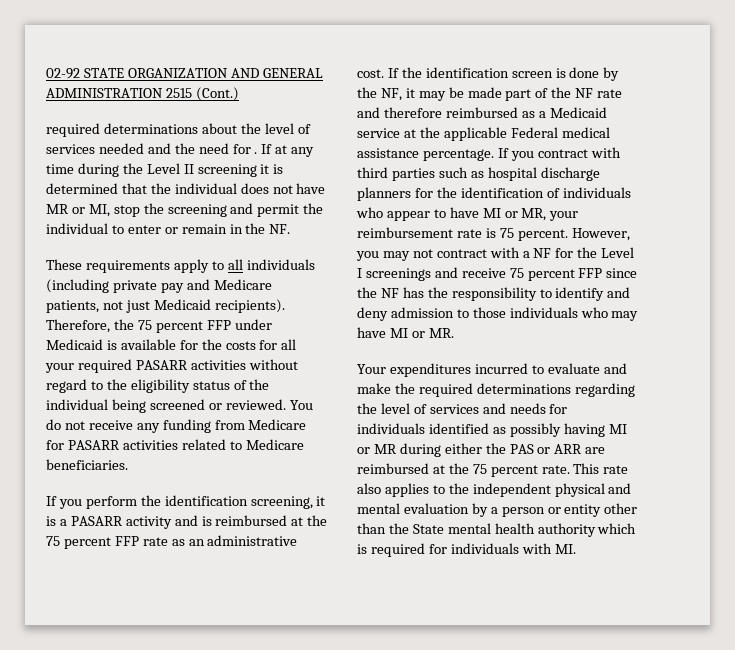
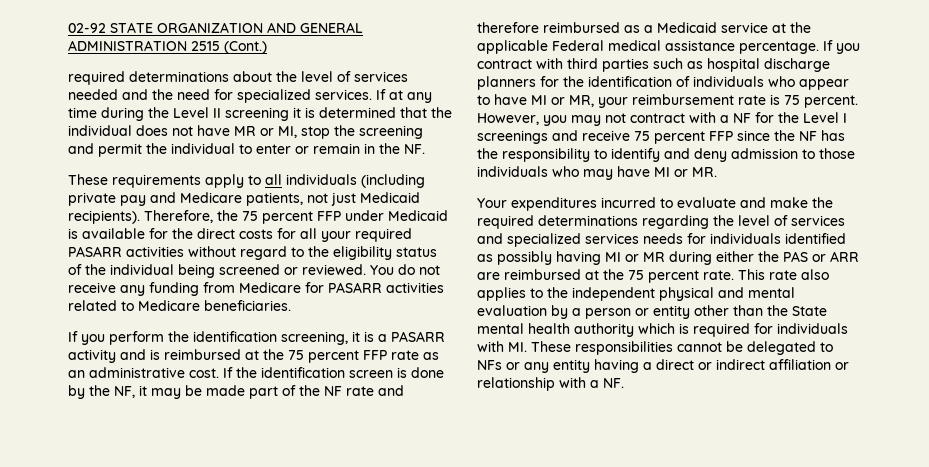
[254,152,258,154] . -> [237,89,372,103] specialized services.
(222, 344) none -> [197,228,235,239] direct
(506, 408) none -> [507,233,639,247] specialized services
(576, 549) none -> [531,341,833,355] [477,359,849,373] [477,377,624,391] These responsibilities cannot be delegated to NFs or any entity having a direct or indirect affiliation or relationship with a NF.

